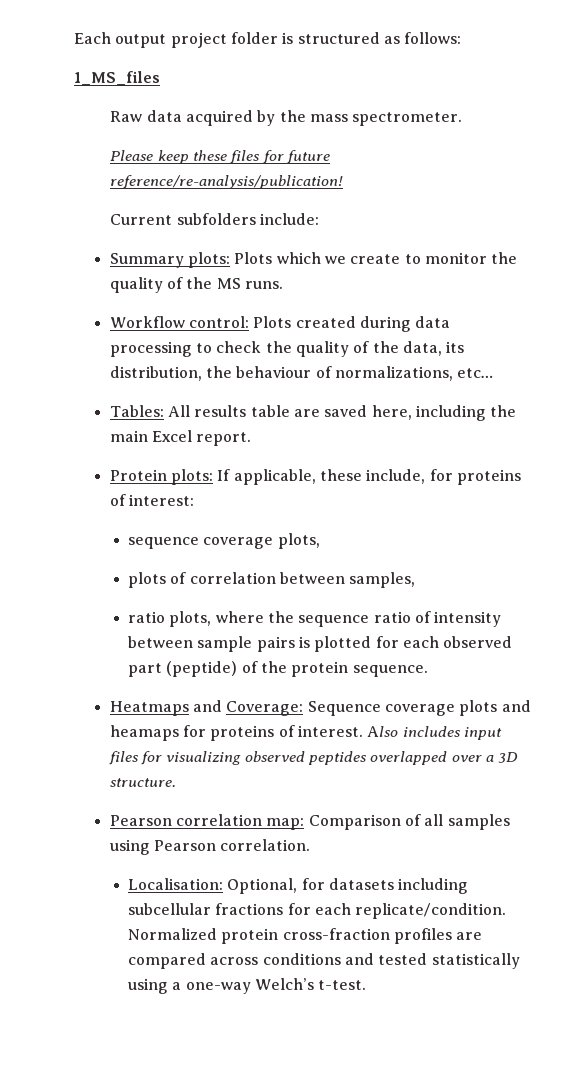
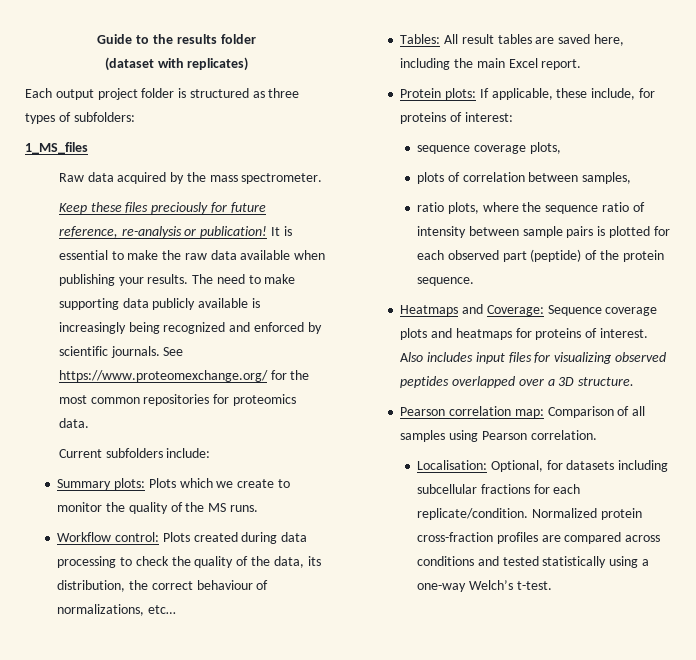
(74, 38) none -> [97,34,256,44] [104,57,249,71] Guide to the results folder // (dataset with replicates) //
[404,32,462,44] follows: -> [268,88,300,98] [25,112,135,124] three types of subfolders:
[110,150,189,164] Please keep -> [58,203,87,214] Keep
(261, 157) none -> [151,202,209,214] preciously
[110,175,344,189] reference/re-analysis/publication! -> [58,226,292,238] [58,250,326,260] [58,274,296,286] [58,298,260,310] [58,322,322,334] [58,346,184,358] [58,370,310,382] [58,394,296,406] [58,418,89,428] reference, re-analysis or publication! It is essential to make the raw data available when publishing your results. The need to make supporting data publicly available is increasingly being recognized and enforced by scientific journals. See https://www.proteomexchange.org/ for the most common repositories for proteomics data.
(233, 372) none -> [151,581,193,590] correct
[194,405,290,417] results table -> [461,34,532,44] result tables
[109,725,179,741] heamaps -> [455,328,512,340] heatmaps

